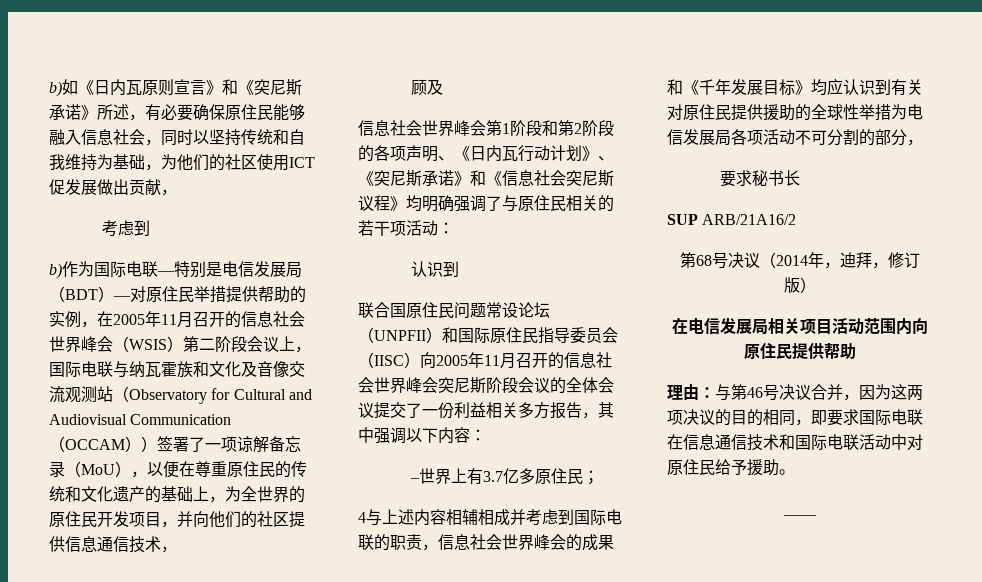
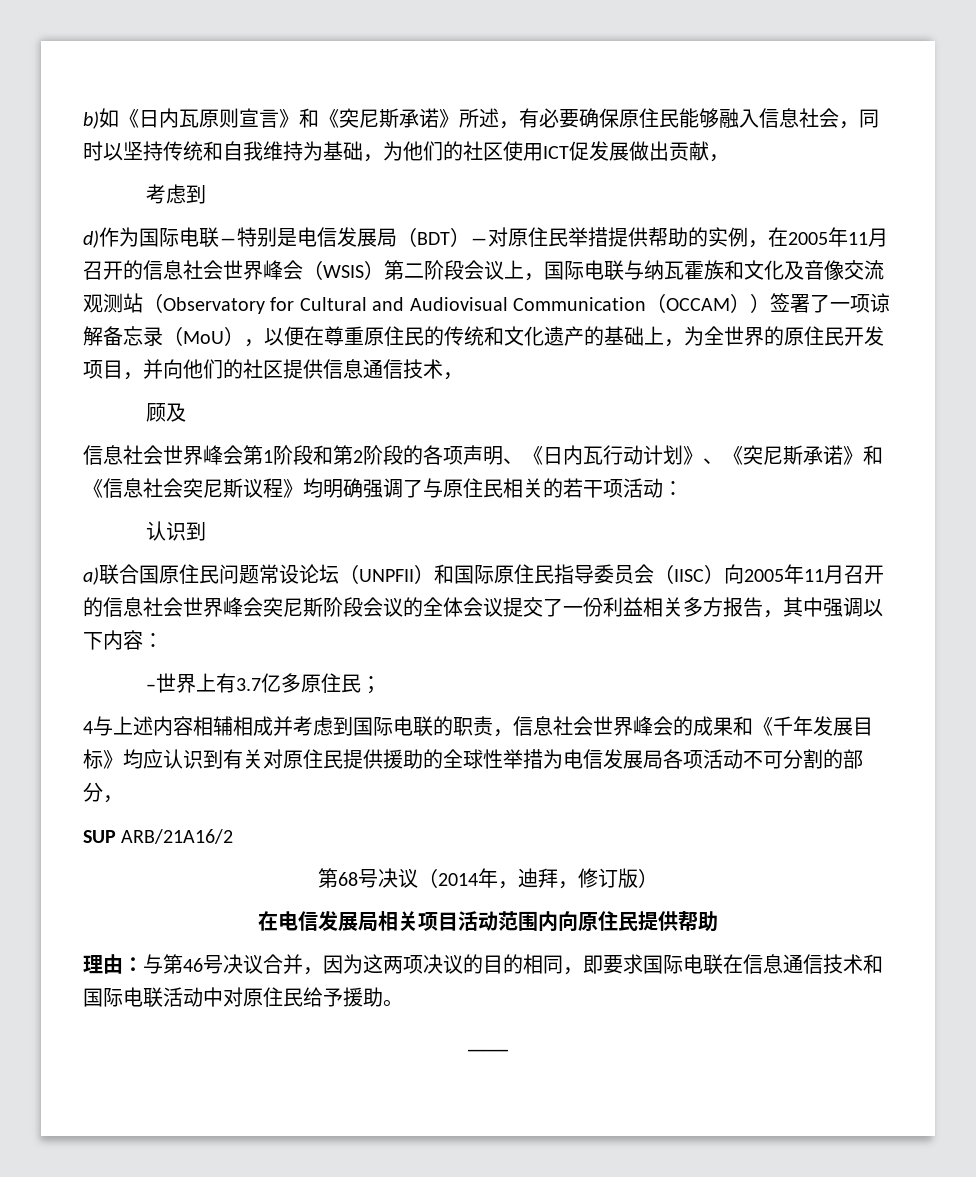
[49,263,62,279] b) -> [83,230,99,248] d)
(459, 269) none -> [83,567,99,585] a)
[719,170,800,187] // 要求秘书长 -> (123, 799) none

